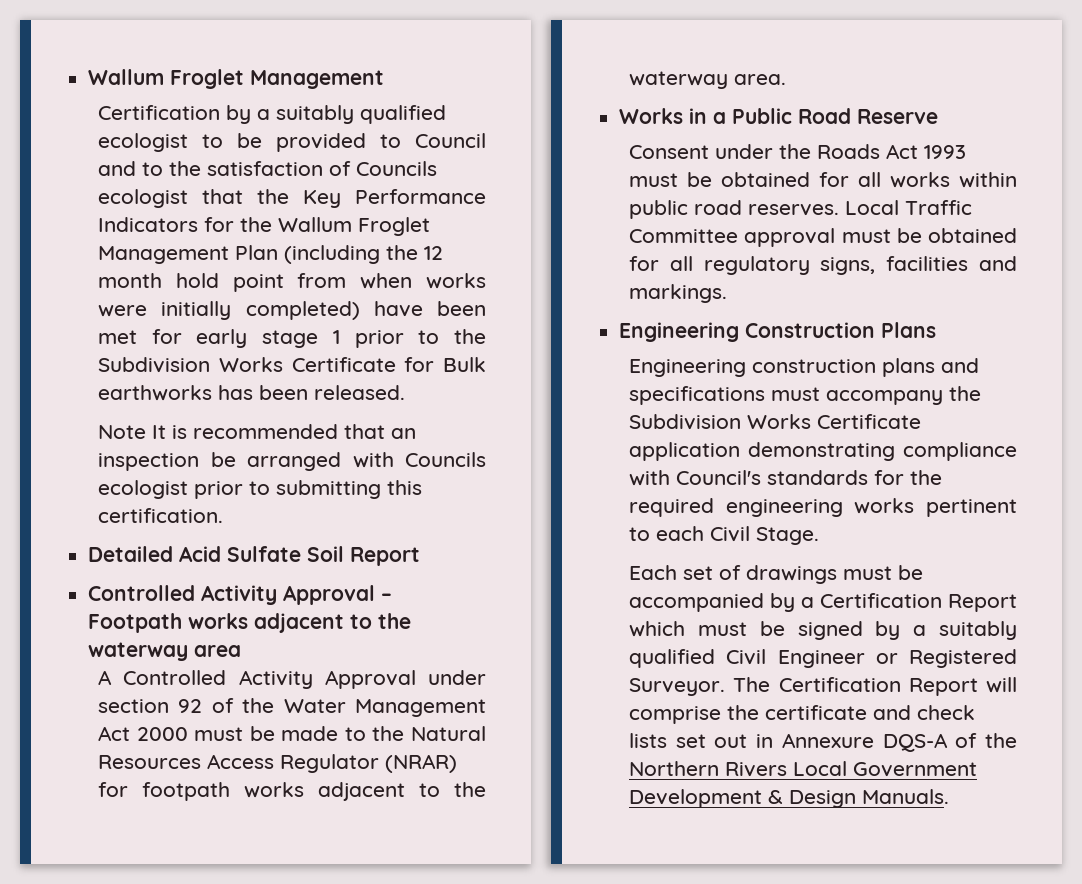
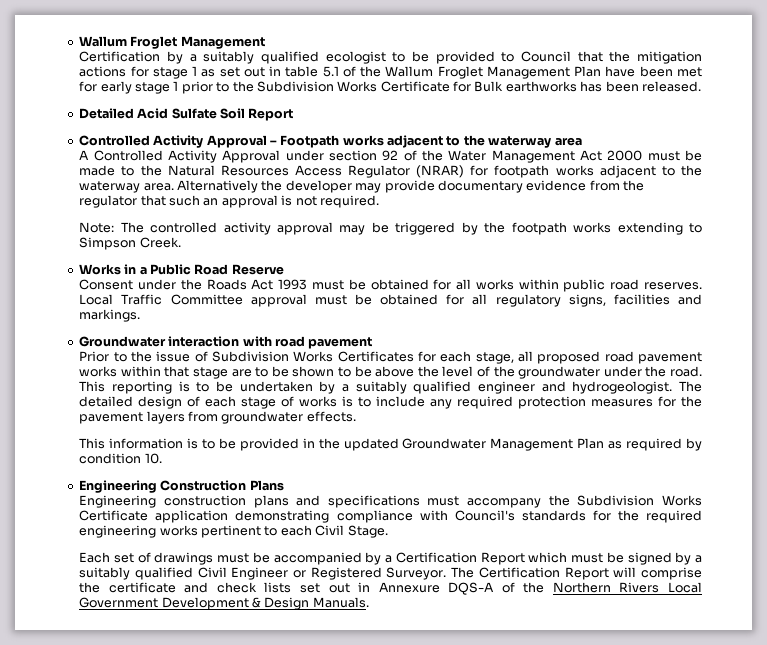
[97,161,437,176] [97,189,486,208] [97,217,234,232] and to the satisfaction of Councils ecologist that the Key Performance Indicators for -> [577,51,702,64] [79,66,356,79] that the mitigation actions for stage 1 as set out in table 5.1 of
[283,245,443,264] [97,273,486,292] [97,301,360,320] (including the 12 month hold point from when works were initially completed) -> (602, 71) none
[97,424,416,439] [97,452,486,471] [97,480,422,499] [97,508,223,523] // Note It is recommended that an inspection be arranged with Councils ecologist prior to submitting this certification. -> (701, 86) none
(786, 79) none -> [177,180,645,193] [79,195,379,208] [79,222,702,235] [79,237,181,250] Alternatively the developer may provide documentary evidence from the regulator that such an approval is not required. // Note: The controlled activity approval may be triggered by the footpath works extending to Simpson Creek.
(727, 293) none -> [78,336,373,349] [79,351,702,364] [79,366,703,379] [79,381,702,394] [79,396,702,409] [79,411,356,424] [79,438,702,451] [79,453,162,464] // Groundwater interaction with road pavement // Prior to the issue of Subdivision Works Certificates for each stage, all proposed road pavement works within that stage are to be shown to be above the level of the groundwater under the road. This reporting is to be undertaken by a suitably qualified engineer and hydrogeologist. The detailed design of each stage of works is to include any required protection measures for the pavement layers from groundwater effects. // This information is to be provided in the updated Groundwater Management Plan as required by condition 10.

